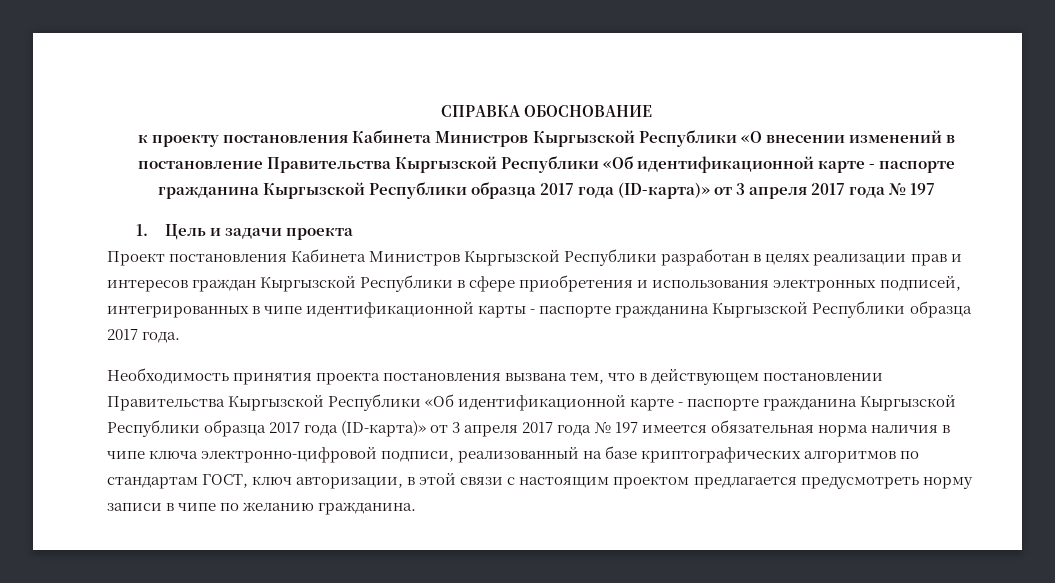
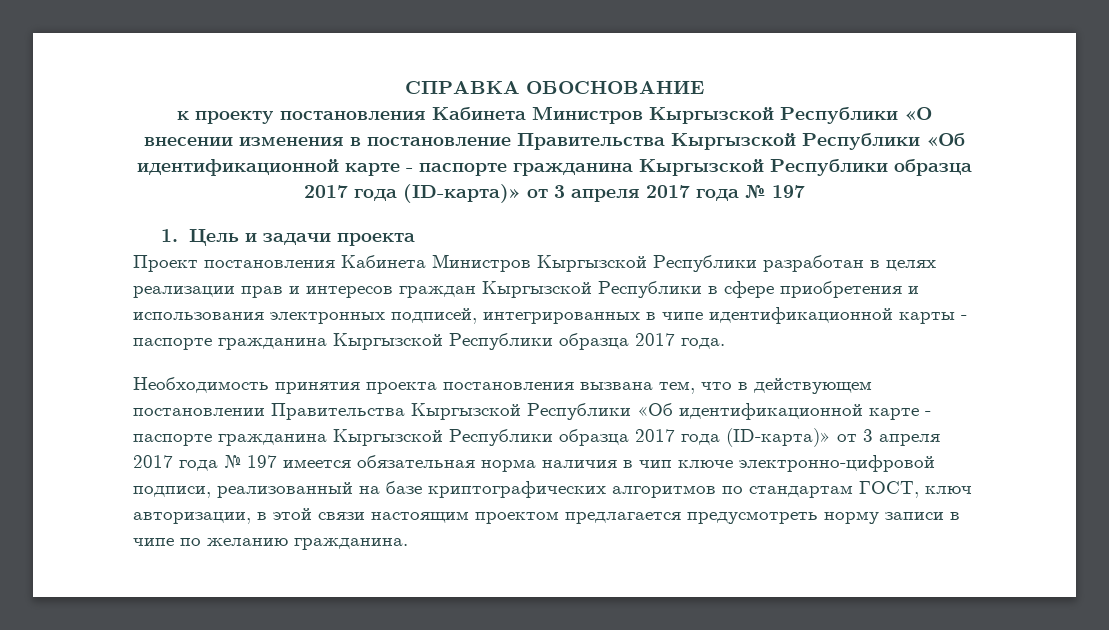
[848,130,942,143] изменений -> [239,137,344,146] изменения
[107,450,199,459] чипе ключа -> [639,460,733,468] чип ключе
[507,477,516,485] с -> (365, 516) none

